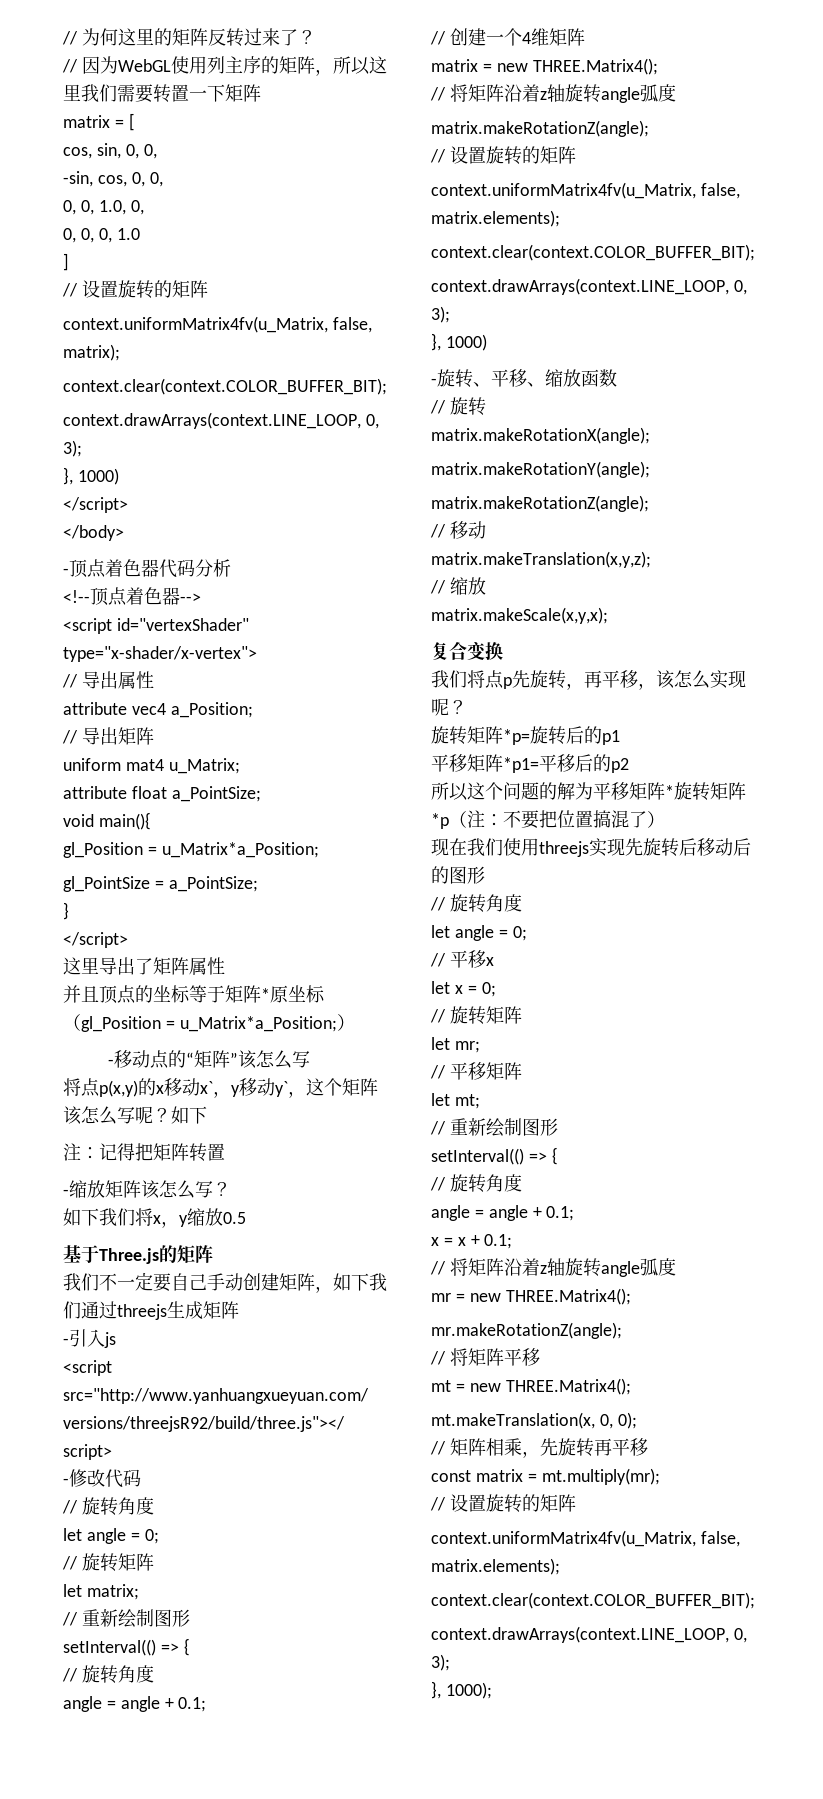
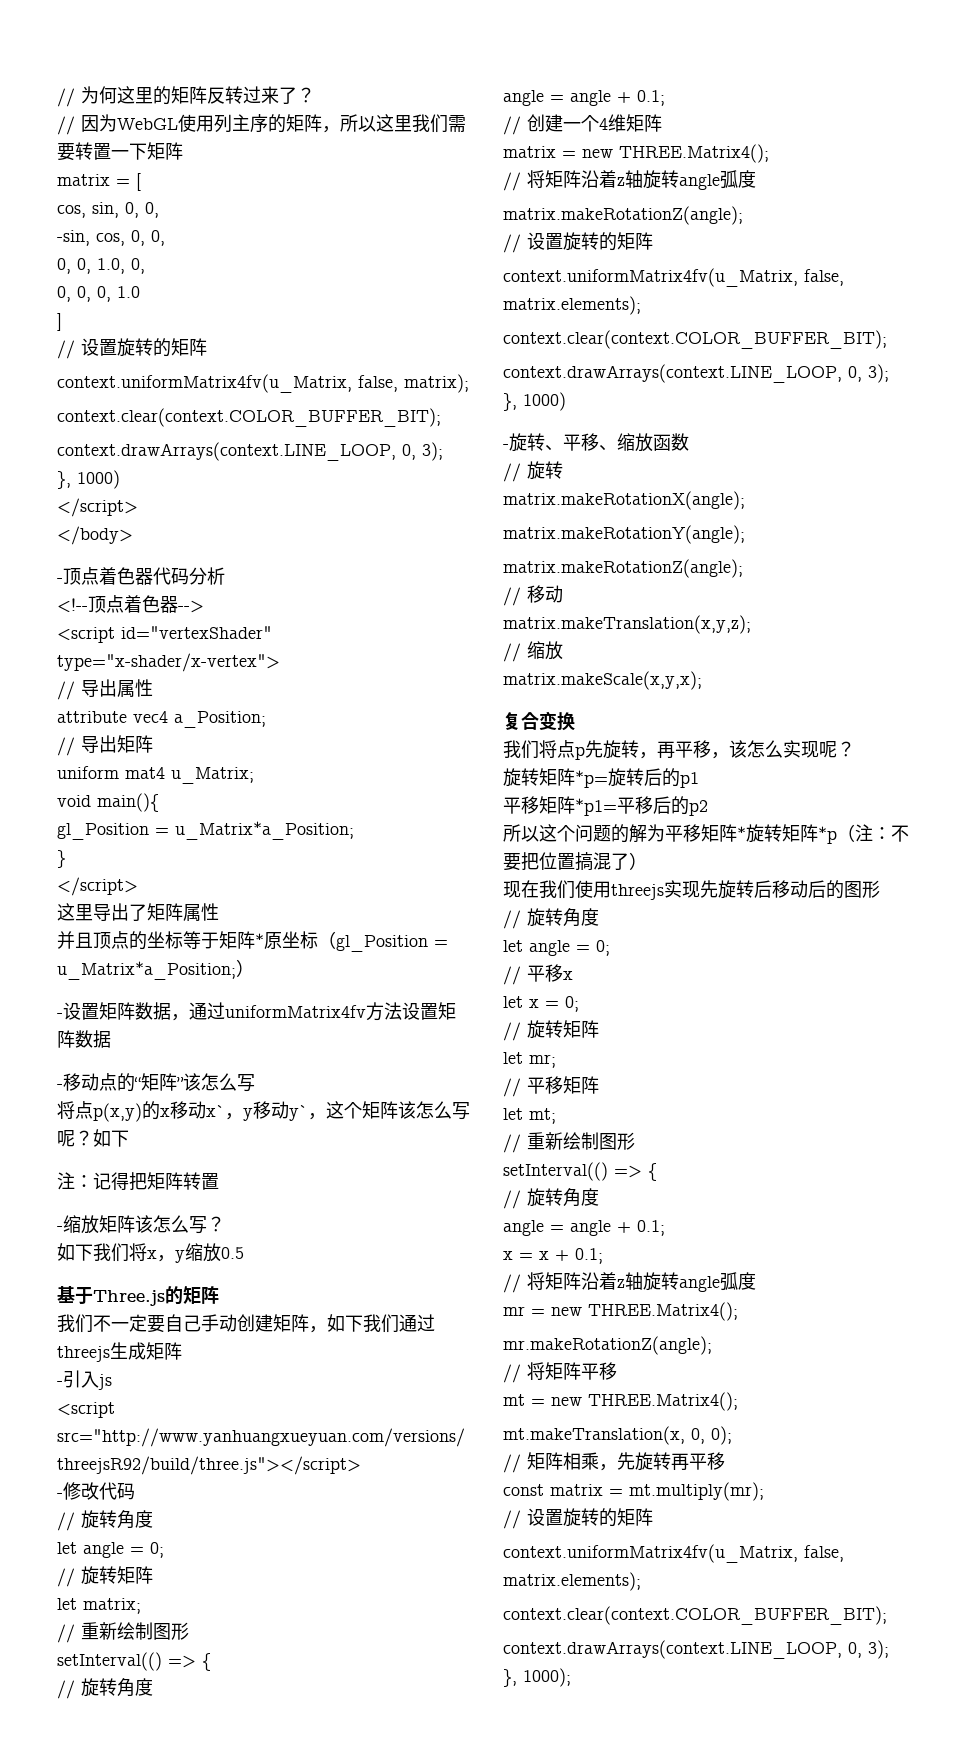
[63,786,261,802] // attribute float a_PointSize; -> (254, 775) none
[63,876,258,892] // gl_PointSize = a_PointSize; -> (354, 830) none
(355, 1022) none -> [57,1002,456,1021] [57,1030,111,1048] // -设置矩阵数据，通过uniformMatrix4fv方法设置矩阵数据

